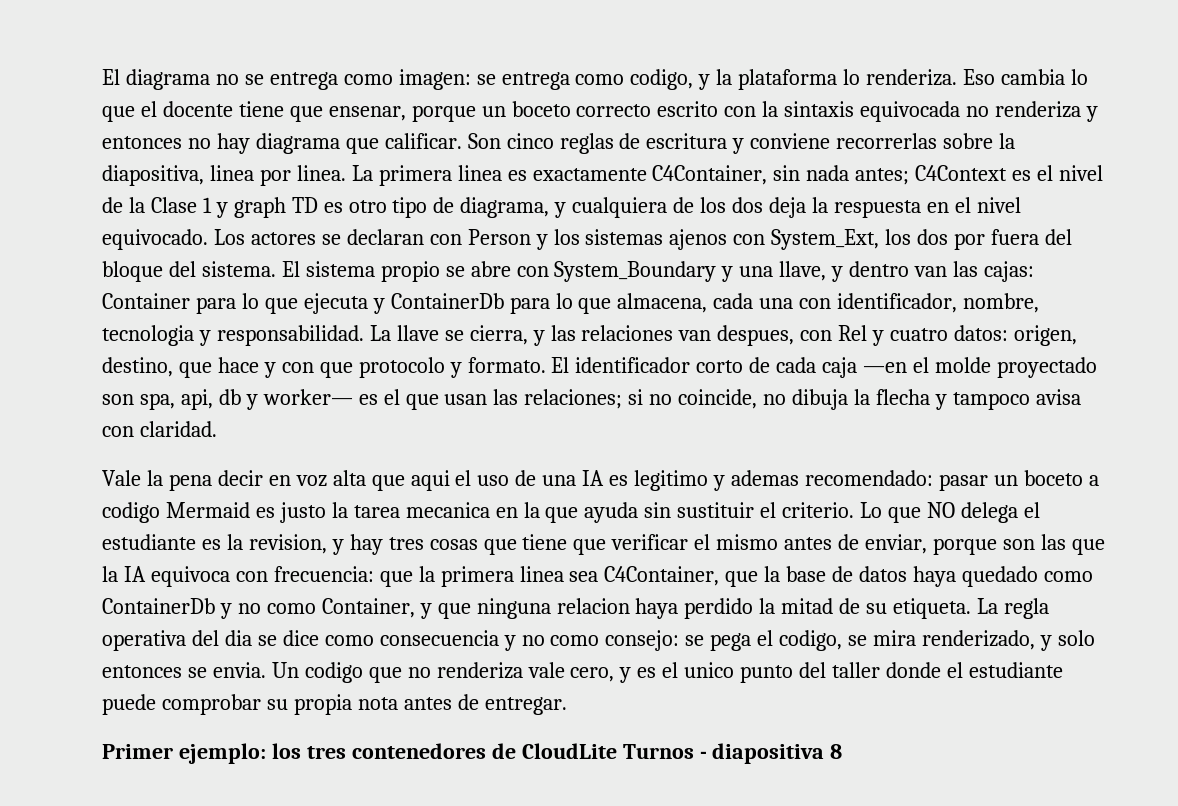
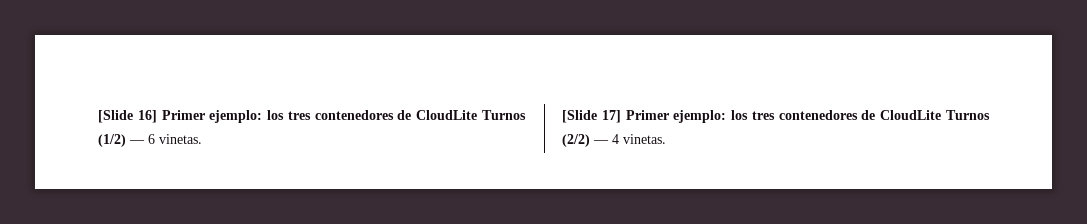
[102,69,1088,90] [102,101,1098,122] [102,133,1016,154] [102,165,1104,186] [102,197,1021,218] [102,229,1072,250] [102,261,1034,282] [102,293,1040,314] [102,325,1077,346] [102,357,1097,378] [102,389,1081,410] [102,421,217,437] [102,470,1099,491] [102,502,1040,523] [102,534,1105,555] [102,566,1093,587] [102,598,1049,619] [102,630,1095,651] [102,662,1063,683] [102,694,567,715] [102,743,843,764] El diagrama no se entrega como imagen: se entrega como codigo, y la plataforma lo renderiza. Eso cambia lo que el docente tiene que ensenar, porque un boceto correcto escrito con la sintaxis equivocada no renderiza y entonces no hay diagrama que calificar. Son cinco reglas de escritura y conviene recorrerlas sobre la diapositiva, linea por linea. La primera linea es exactamente C4Container, sin nada antes; C4Context es el nivel de la Clase 1 y graph TD es otro tipo de diagrama, y cualquiera de los dos deja la respuesta en el nivel equivocado. Los actores se declaran con Person y los sistemas ajenos con System_Ext, los dos por fuera del bloque del sistema. El sistema propio se abre con System_Boundary y una llave, y dentro van las cajas: Container para lo que ejecuta y ContainerDb para lo que almacena, cada una con identificador, nombre, tecnologia y responsabilidad. La llave se cierra, y las relaciones van despues, con Rel y cuatro datos: origen, destino, que hace y con que protocolo y formato. El identificador corto de cada caja —en el molde proyectado son spa, api, db y worker— es el que usan las relaciones; si no coincide, no dibuja la flecha y tampoco avisa con claridad. // Vale la pena decir en voz alta que aqui el uso de una IA es legitimo y ademas recomendado: pasar un boceto a codigo Mermaid es justo la tarea mecanica en la que ayuda sin sustituir el criterio. Lo que NO delega el estudiante es la revision, y hay tres cosas que tiene que verificar el mismo antes de enviar, porque son las que la IA equivoca con frecuencia: que la primera linea sea C4Container, que la base de datos haya quedado como ContainerDb y no como Container, y que ninguna relacion haya perdido la mitad de su etiqueta. La regla operativa del dia se dice como consecuencia y no como consejo: se pega el codigo, se mira renderizado, y solo entonces se envia. Un codigo que no renderiza vale cero, y es el unico punto del taller donde el estudiante puede comprobar su propia nota antes de entregar. // Primer ejemplo: los tres contenedores de CloudLite Turnos - diapositiva 8 -> [98,110,526,123] [98,134,202,147] [562,110,990,123] [562,134,666,147] [Slide 16] Primer ejemplo: los tres contenedores de CloudLite Turnos (1/2) — 6 vinetas. // [Slide 17] Primer ejemplo: los tres contenedores de CloudLite Turnos (2/2) — 4 vinetas.

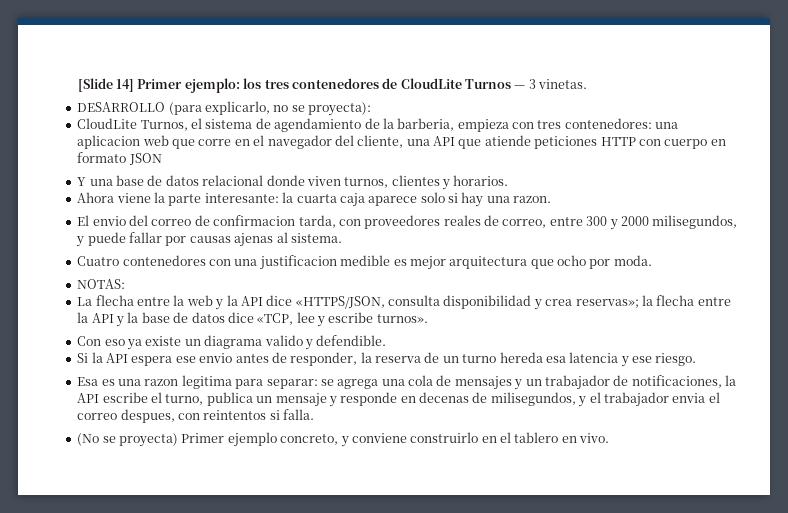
[98,110,526,123] [98,134,202,147] [562,110,990,123] [562,134,666,147] [Slide 16] Primer ejemplo: los tres contenedores de CloudLite Turnos (1/2) — 6 vinetas. // [Slide 17] Primer ejemplo: los tres contenedores de CloudLite Turnos (2/2) — 4 vinetas. -> [77,78,588,93] [77,101,372,116] [77,118,679,132] [77,135,726,149] [77,152,162,165] [77,175,509,190] [77,192,552,207] [77,215,738,230] [76,232,342,247] [77,255,652,270] [77,279,126,289] [77,295,731,310] [77,312,428,327] [77,335,387,350] [77,352,697,367] [77,375,736,390] [77,392,720,407] [77,409,315,423] [77,432,610,447] [Slide 14] Primer ejemplo: los tres contenedores de CloudLite Turnos — 3 vinetas. // DESARROLLO (para explicarlo, no se proyecta): // CloudLite Turnos, el sistema de agendamiento de la barberia, empieza con tres contenedores: una aplicacion web que corre en el navegador del cliente, una API que atiende peticiones HTTP con cuerpo en formato JSON // Y una base de datos relacional donde viven turnos, clientes y horarios. // Ahora viene la parte interesante: la cuarta caja aparece solo si hay una razon. // El envio del correo de confirmacion tarda, con proveedores reales de correo, entre 300 y 2000 milisegundos, y puede fallar por causas ajenas al sistema. // Cuatro contenedores con una justificacion medible es mejor arquitectura que ocho por moda. // NOTAS: // La flecha entre la web y la API dice «HTTPS/JSON, consulta disponibilidad y crea reservas»; la flecha entre la API y la base de datos dice «TCP, lee y escribe turnos». // Con eso ya existe un diagrama valido y defendible. // Si la API espera ese envio antes de responder, la reserva de un turno hereda esa latencia y ese riesgo. // Esa es una razon legitima para separar: se agrega una cola de mensajes y un trabajador de notificaciones, la API escribe el turno, publica un mensaje y responde en decenas de milisegundos, y el trabajador envia el correo despues, con reintentos si falla. // (No se proyecta) Primer ejemplo concreto, y conviene construirlo en el tablero en vivo.

